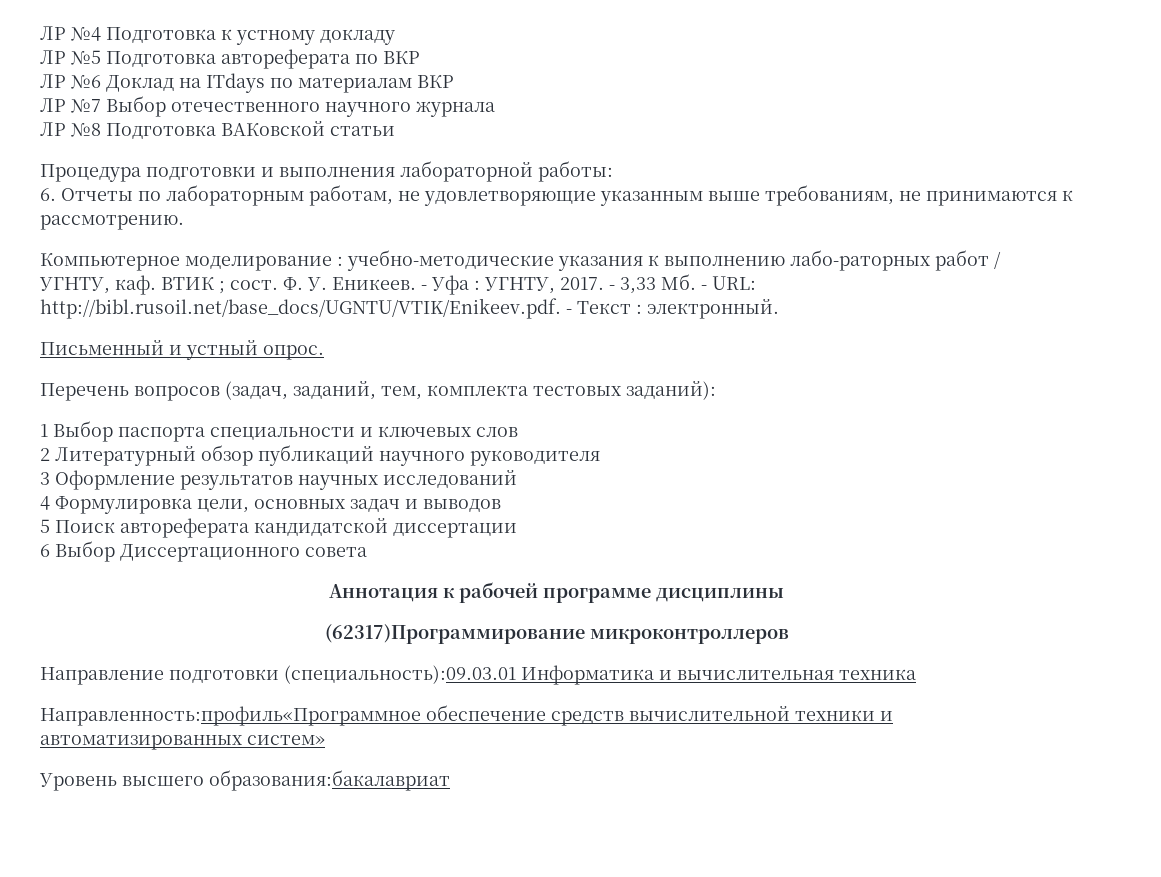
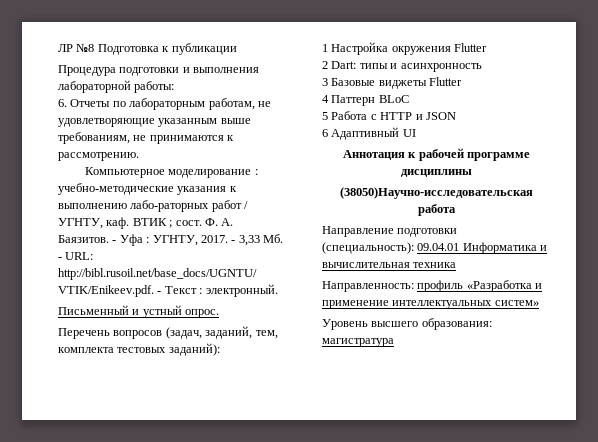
[40,26,395,45] [40,49,420,69] [40,73,454,93] [40,96,495,117] [40,121,395,139] ЛР №4 Подготовка к устному докладу // ЛР №5 Подготовка автореферата по ВКР // ЛР №6 Доклад на ITdays по материалам ВКР // ЛР №7 Выбор отечественного научного журнала // ЛР №8 Подготовка ВАКовской статьи -> [58,43,237,55] ЛР №8 Подготовка к публикации
[307,277,416,291] У. Еникеев. -> [221,218,234,226] [58,235,109,243] А. Баязитов.
[53,421,518,442] [40,445,600,466] [40,470,517,490] [40,496,501,514] [40,518,517,538] [40,541,367,562] Выбор паспорта специальности и ключевых слов // 2 Литературный обзор публикаций научного руководителя // 3 Оформление результатов научных исследований // 4 Формулировка цели, основных задач и выводов // 5 Поиск автореферата кандидатской диссертации // 6 Выбор Диссертационного совета -> [331,42,488,55] [322,61,482,72] [322,77,463,89] [322,95,409,106] [322,111,456,120] [322,127,416,140] Настройка окружения Flutter // 2 Dart: типы и асинхронность // 3 Базовые виджеты Flutter // 4 Паттерн BLoC // 5 Работа с HTTP и JSON // 6 Адаптивный UI
[324,624,789,644] (62317)Программирование микроконтроллеров -> [340,187,533,199] [418,204,456,216] (38050)Научно-исследовательская работа
[284,665,516,684] (специальность):09.03.01 -> [322,242,460,254] (специальность): 09.04.01
[40,705,893,726] [40,735,242,750] Направленность:профиль«Программное обеспечение средств вычислительной техники и автоматизированных -> [322,280,543,292] [322,300,493,309] Направленность: профиль «Разработка и применение интеллектуальных
[209,770,450,791] образования:бакалавриат -> [421,318,492,330] [322,338,394,347] образования: магистратура

